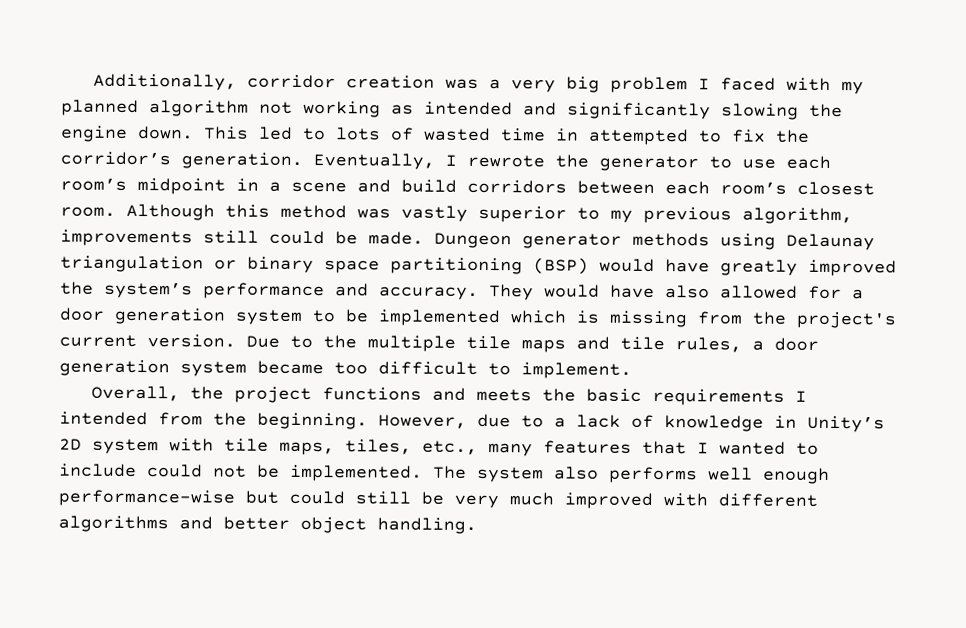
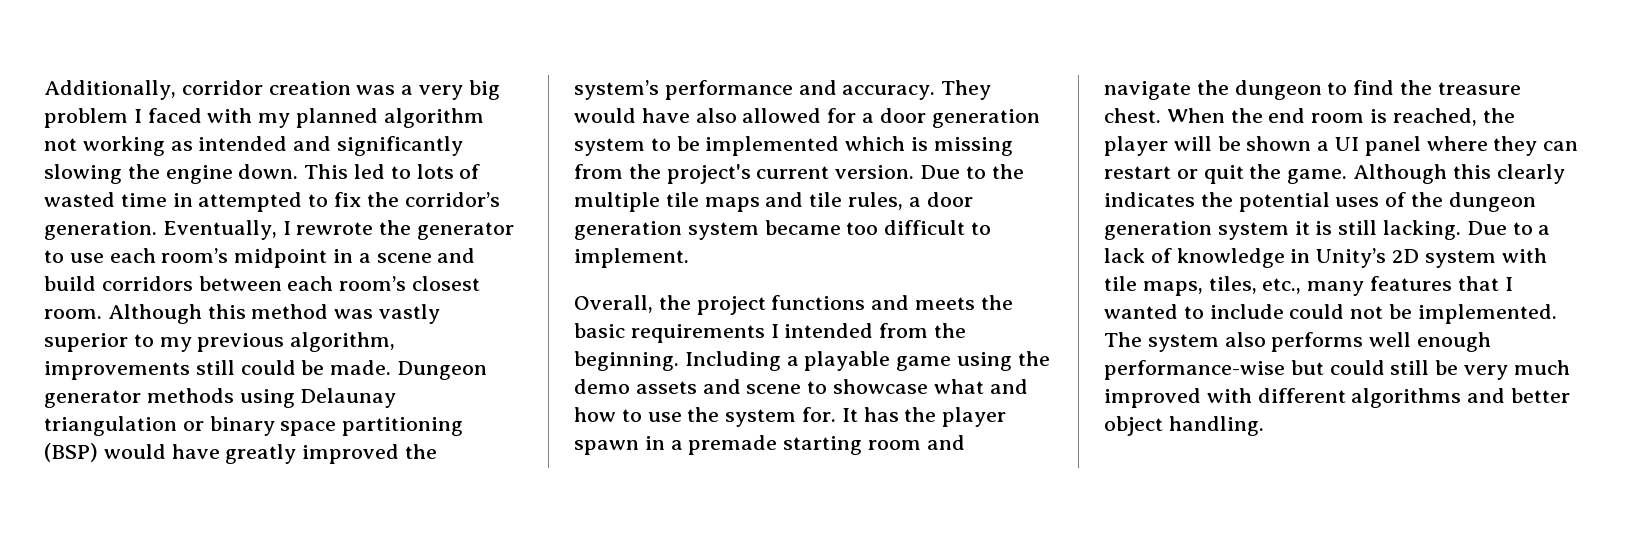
[378,413,511,429] However, due -> [684,351,1050,371] [574,379,1028,394] [574,407,1007,427] [574,435,965,455] [1104,80,1521,100] [1104,108,1515,126] [1104,136,1579,156] [1104,164,1565,184] [1104,192,1536,212] [1104,220,1507,240] Including a playable game using the demo assets and scene to showcase what and how to use the system for. It has the player spawn in a premade starting room and navigate the dungeon to find the treasure chest. When the end room is reached, the player will be shown a UI panel where they can restart or quit the game. Although this clearly indicates the potential uses of the dungeon generation system it is still lacking. Due

